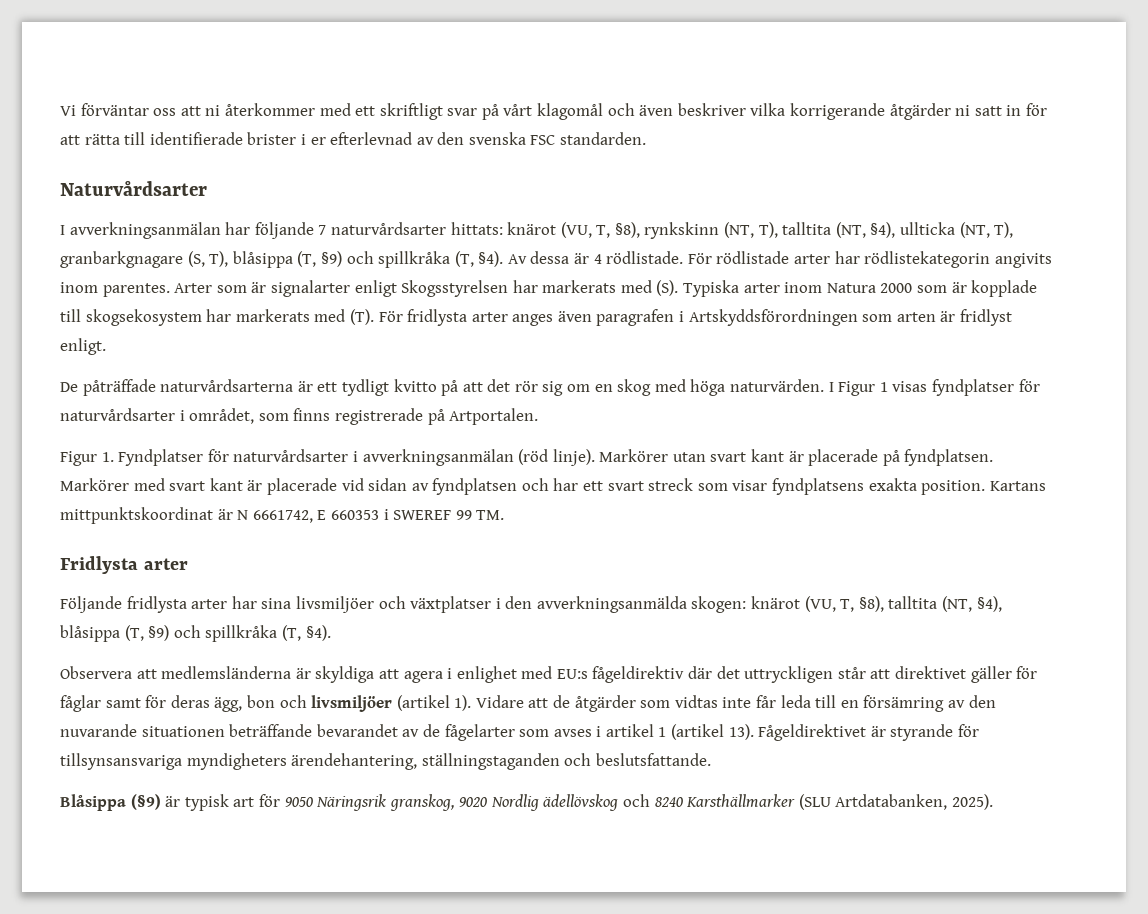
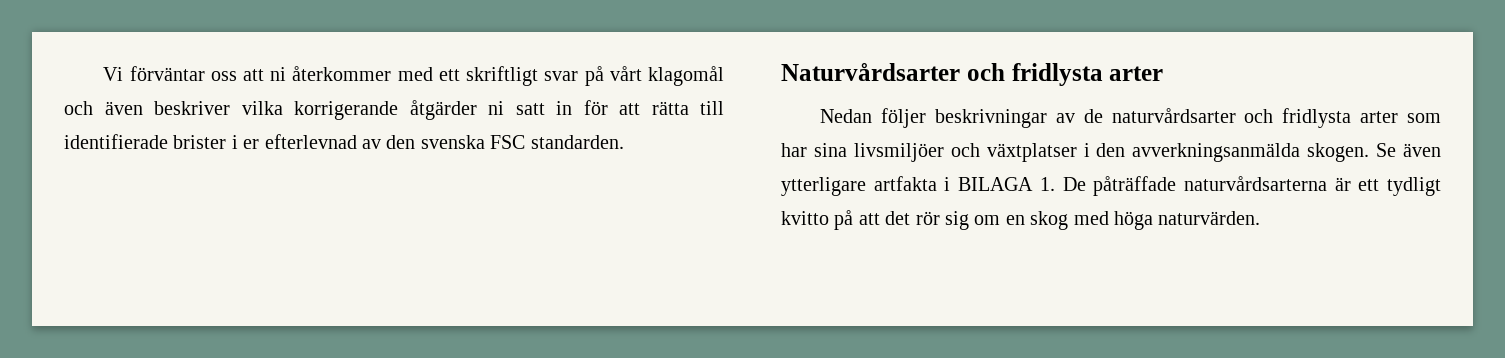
[60,222,1014,239] [60,251,1052,268] [60,280,1038,297] [60,309,1013,326] [60,338,106,355] // I avverkningsanmälan har följande 7 naturvårdsarter hittats: knärot (VU, T, §8), rynkskinn (NT, T), talltita (NT, §4), ullticka (NT, T), granbarkgnagare (S, T), blåsippa (T, §9) och spillkråka (T, §4). Av dessa är 4 rödlistade. För rödlistade arter har rödlistekategorin angivits inom parentes. Arter som är signalarter enligt Skogsstyrelsen har markerats med (S). Typiska arter inom Natura 2000 som är kopplade till skogsekosystem har markerats med (T). För fridlysta arter anges även paragrafen i Artskyddsförordningen som arten är fridlyst enligt. // -> [966,63,1164,86] [820,108,1441,128] [781,143,1441,162] [781,176,1055,196] och fridlysta arter // Nedan följer beskrivningar av de naturvårdsarter och fridlysta arter som har sina livsmiljöer och växtplatser i den avverkningsanmälda skogen. Se även ytterligare artfakta i BILAGA 1.
[828,379,1040,396] [60,408,539,425] [60,449,994,466] [60,478,1046,495] [60,507,505,524] [60,556,188,574] [60,596,1002,613] [60,625,331,642] [60,666,1038,683] [60,695,996,712] [60,724,980,741] [60,753,711,770] [60,794,994,811] I Figur 1 visas fyndplatser för naturvårdsarter i området, som finns registrerade på Artportalen. // Figur 1. Fyndplatser för naturvårdsarter i avverkningsanmälan (röd linje). Markörer utan svart kant är placerade på fyndplatsen. Markörer med svart kant är placerade vid sidan av fyndplatsen och har ett svart streck som visar fyndplatsens exakta position. Kartans mittpunktskoordinat är N 6661742, E 660353 i SWEREF 99 TM. // Fridlysta arter // Följande fridlysta arter har sina livsmiljöer och växtplatser i den avverkningsanmälda skogen: knärot (VU, T, §8), talltita (NT, §4), blåsippa (T, §9) och spillkråka (T, §4). // Observera att medlemsländerna är skyldiga att agera i enlighet med EU:s fågeldirektiv där det uttryckligen står att direktivet gäller för fåglar samt för deras ägg, bon och livsmiljöer (artikel 1). Vidare att de åtgärder som vidtas inte får leda till en försämring av den nuvarande situationen beträffande bevarandet av de fågelarter som avses i artikel 1 (artikel 13). Fågeldirektivet är styrande för tillsynsansvariga myndigheters ärendehantering, ställningstaganden och beslutsfattande. // Blåsippa (§9) är typisk art för 9050 Näringsrik granskog, 9020 Nordlig ädellövskog och 8240 Karsthällmarker (SLU Artdatabanken, 2025). -> (1261, 218) none

